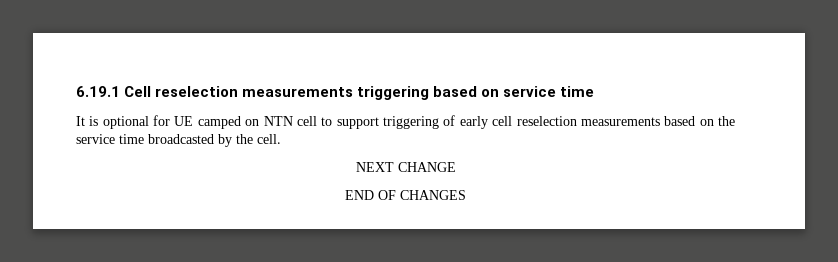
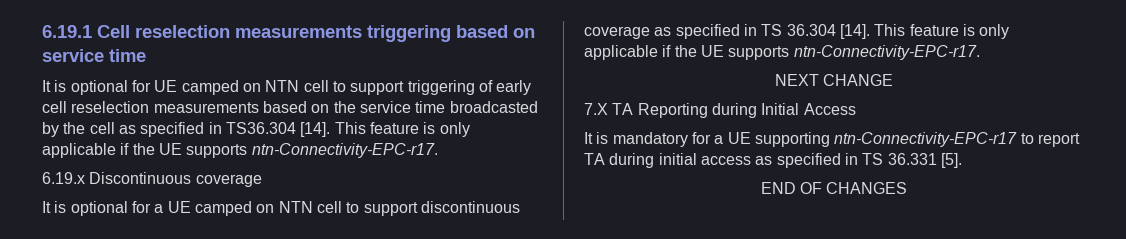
[257,134,281,144] [355,162,456,172] cell. // NEXT CHANGE -> [89,122,470,137] [42,143,438,158] [42,172,262,187] [42,201,520,216] [584,24,1010,39] [584,45,980,60] [774,74,894,86] [584,103,856,118] [584,132,1080,147] [584,153,962,168] cell as specified in TS36.304 [14]. This feature is only applicable if the UE supports ntn-Connectivity-EPC-r17. // 6.19.x Discontinuous coverage // It is optional for a UE camped on NTN cell to support discontinuous coverage as specified in TS 36.304 [14]. This feature is only applicable if the UE supports ntn-Connectivity-EPC-r17. // NEXT CHANGE // 7.X TA Reporting during Initial Access // It is mandatory for a UE supporting ntn-Connectivity-EPC-r17 to report TA during initial access as specified in TS 36.331 [5].

